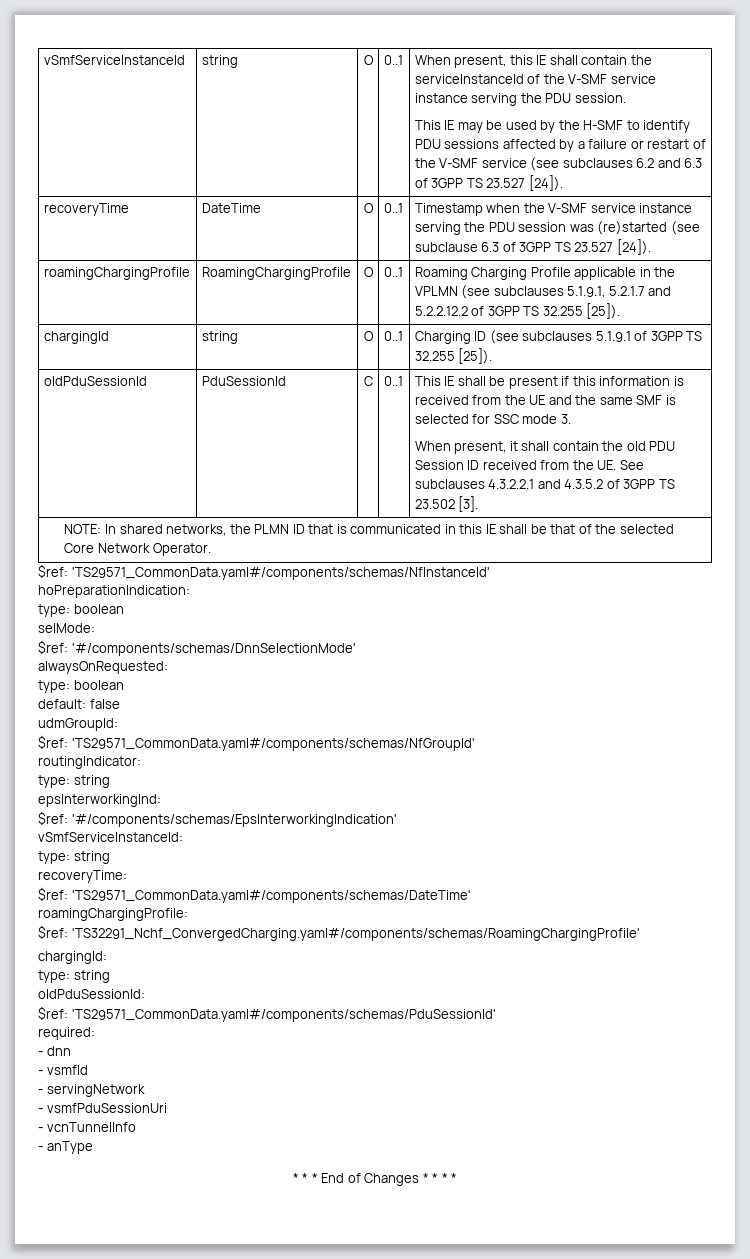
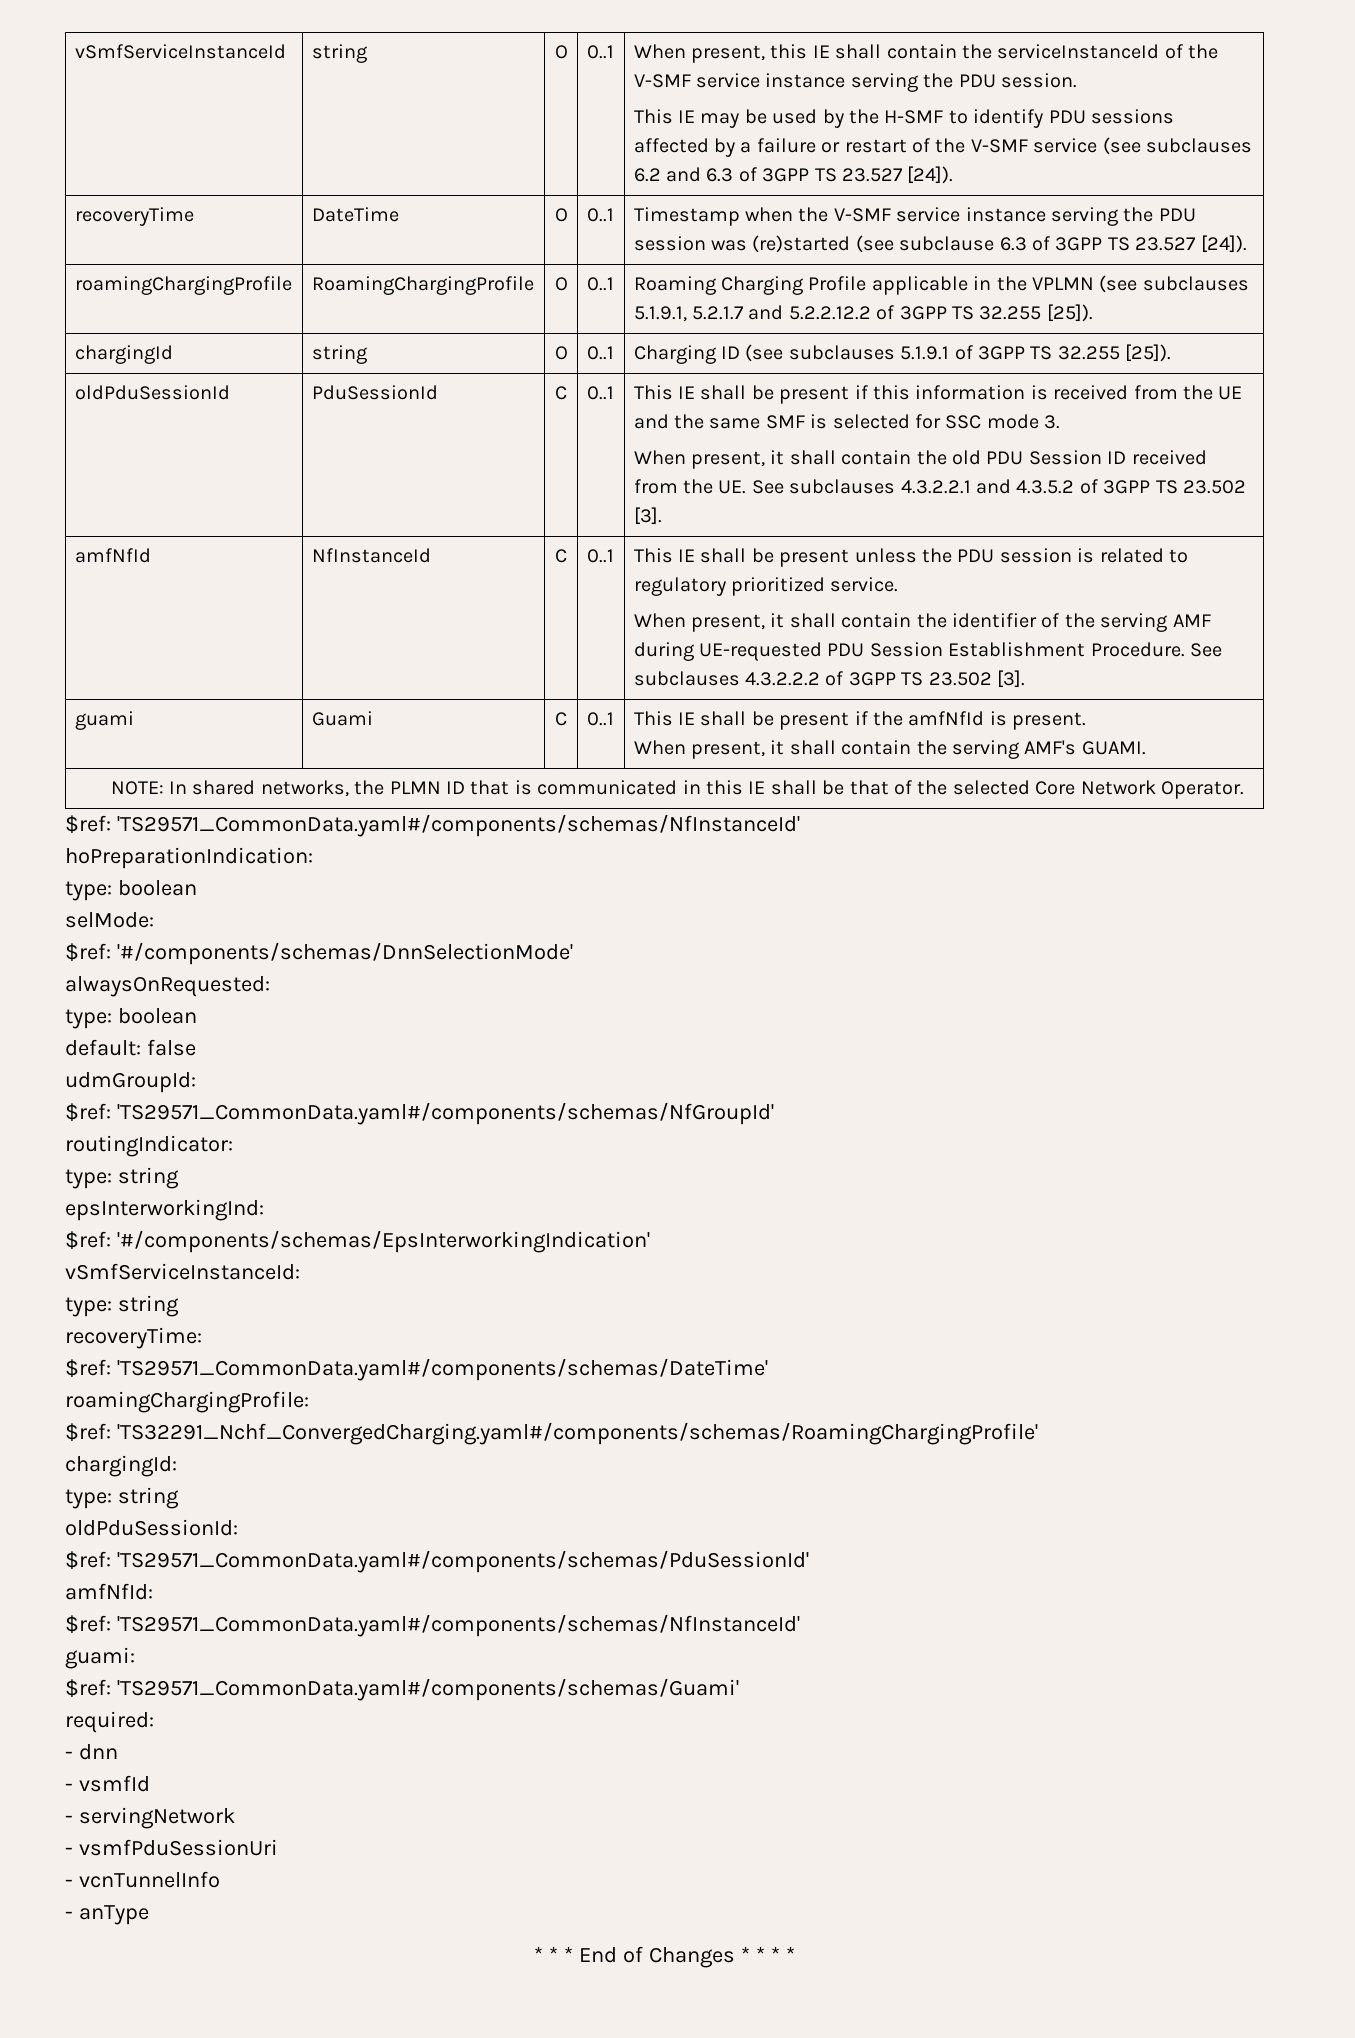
(479, 504) none -> [74,548,151,563] [311,548,431,563] [555,549,567,563] [586,549,614,563] [633,548,1189,567] [633,577,899,596] [633,613,1211,632] [633,642,1223,661] [633,670,1026,688] [74,711,134,730] [311,711,373,726] [555,712,567,726] [586,712,614,726] [633,711,1087,730] [633,740,1146,759] // amfNfId | NfInstanceId | C | 0..1 | This IE shall be present unless the PDU session is related to regulatory prioritized service. // When present, it shall contain the identifier of the serving AMF during UE-requested PDU Session Establishment Procedure. See subclauses 4.3.2.2.2 of 3GPP TS 23.502 [3]. // guami | Guami | C | 0..1 | This IE shall be present if the amfNfId is present. // When present, it shall contain the serving AMF's GUAMI.
(496, 1015) none -> [65,1583,153,1600] [65,1614,800,1637] [65,1647,135,1669] [65,1678,739,1701] // amfNfId: // $ref: 'TS29571_CommonData.yaml#/components/schemas/NfInstanceId' // guami: // $ref: 'TS29571_CommonData.yaml#/components/schemas/Guami'

